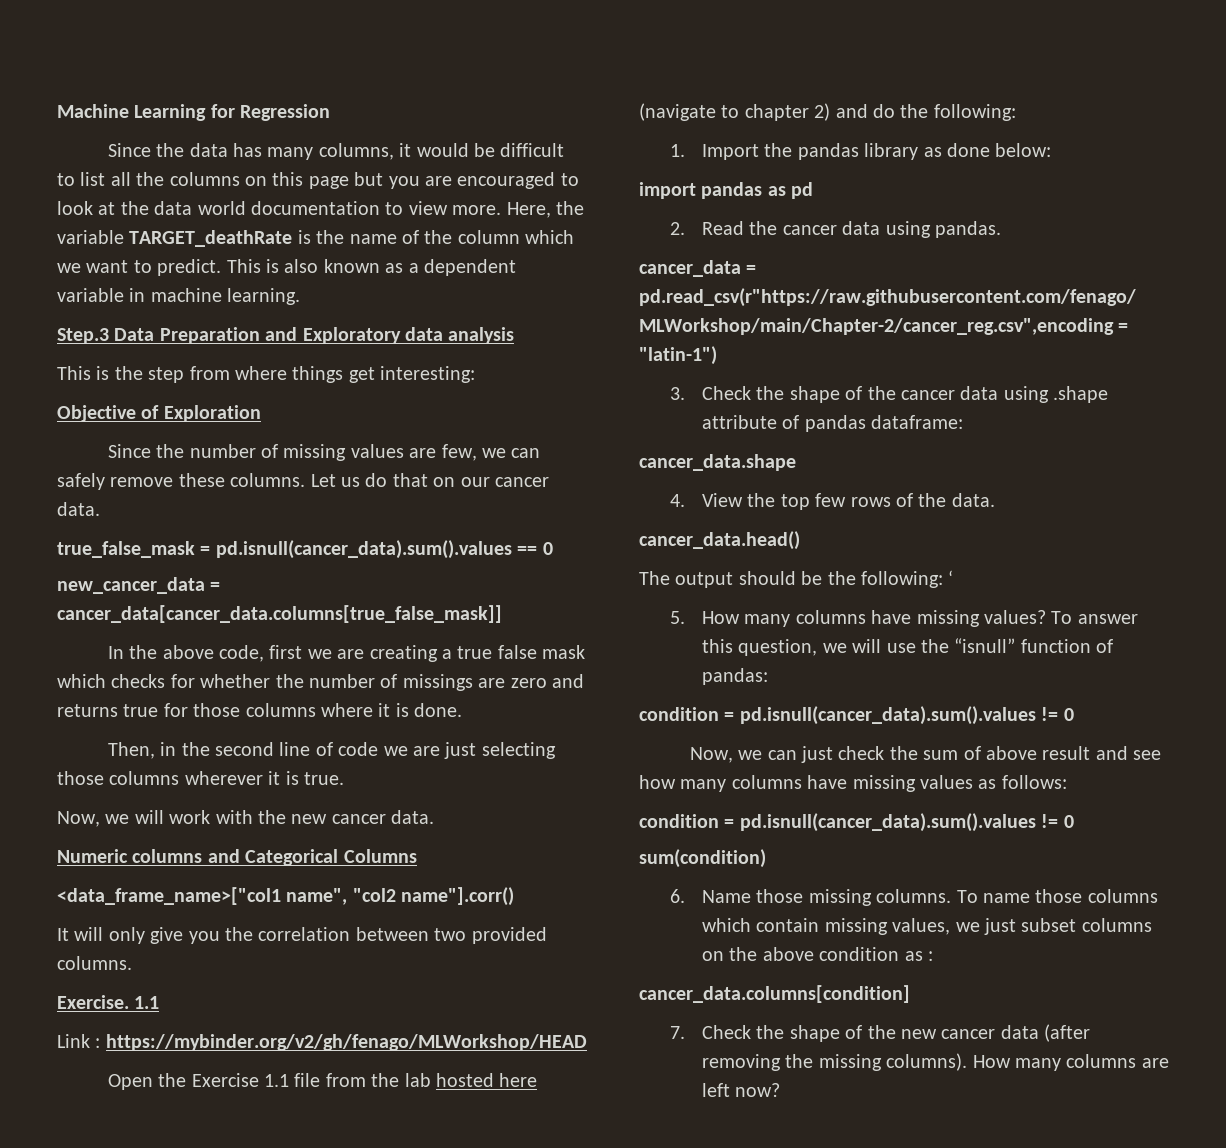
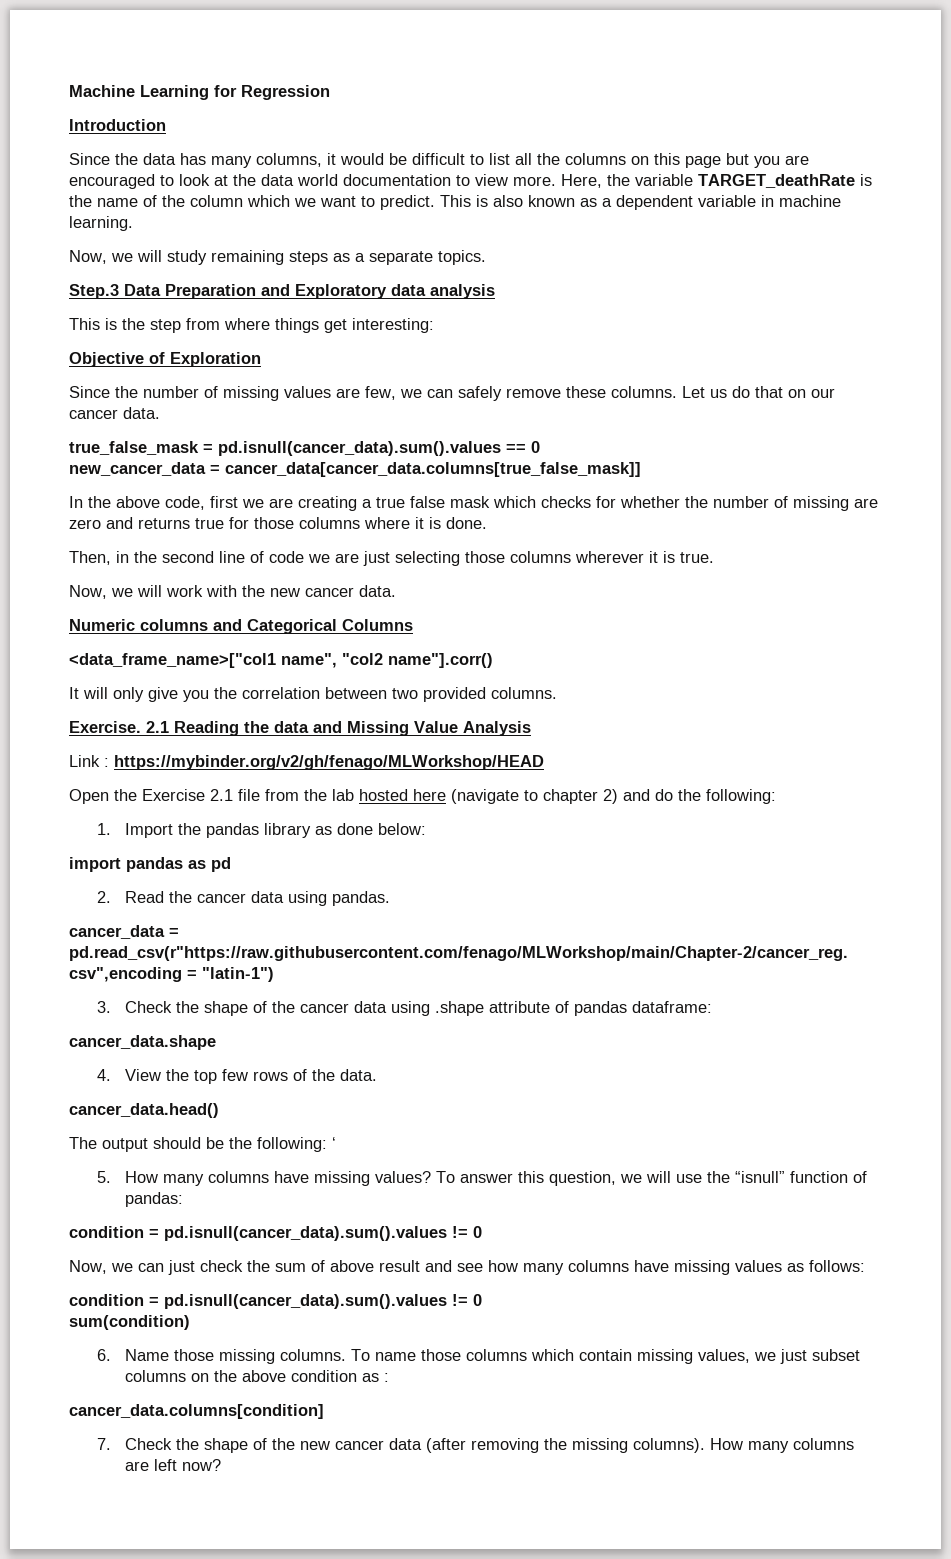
(331, 112) none -> [69,119,166,131] // Introduction
(301, 296) none -> [69,250,486,265] // Now, we will study remaining steps as a separate topics.
[402,674,473,691] missings -> [793,496,849,511] missing
[134,996,160,1009] 1.1 -> [146,721,531,736] 2.1 Reading the data and Missing Value Analysis
[264,1074,290,1087] 1.1 -> [210,789,233,801] 2.1

